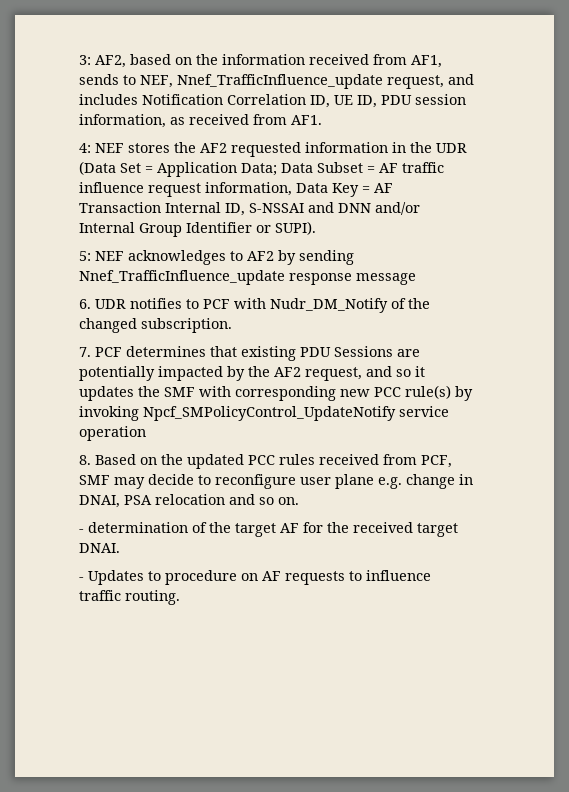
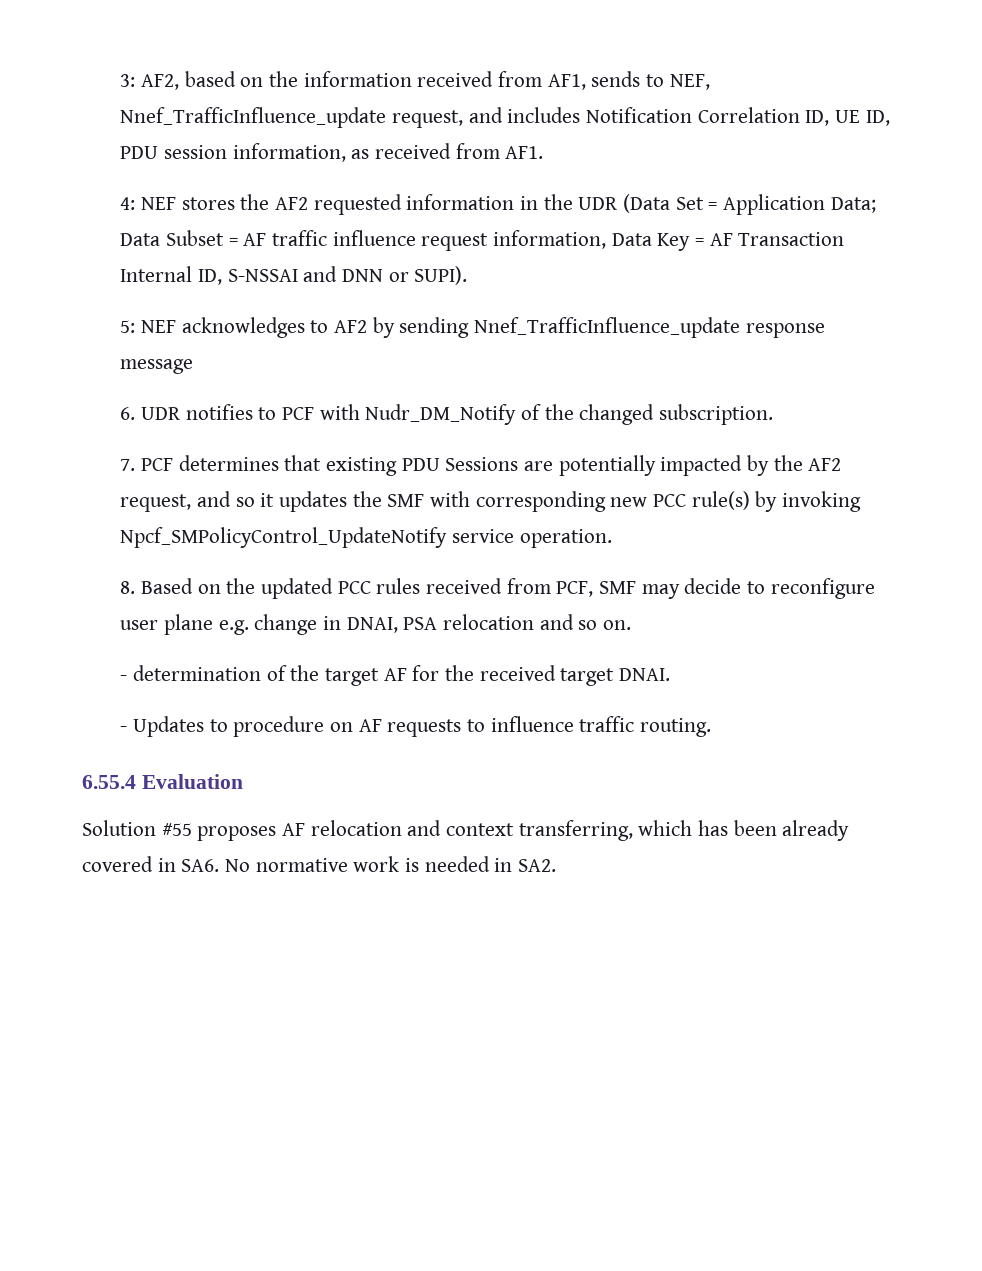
[375,202,421,215] [79,222,253,237] and/or Internal Group Identifier -> (383, 275) none
[79,426,147,441] operation -> [519,529,612,548] operation.
(181, 597) none -> [82,774,243,789] [82,820,850,841] [82,856,557,872] // 6.55.4 Evaluation // Solution #55 proposes AF relocation and context transferring, which has been already covered in SA6. No normative work is needed in SA2.

